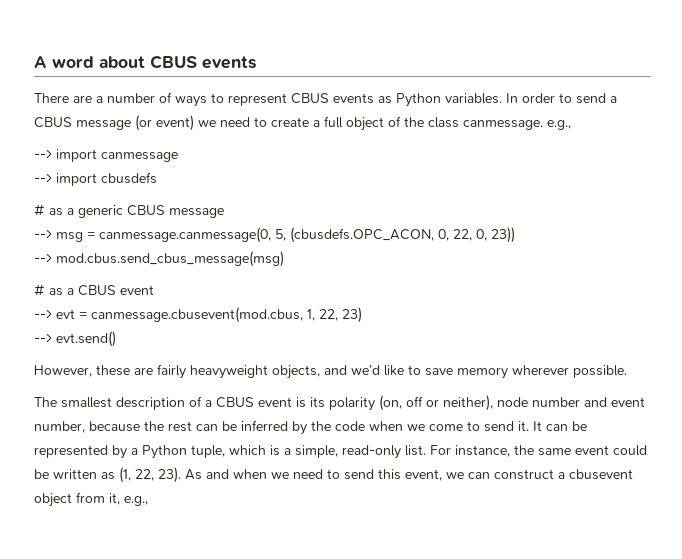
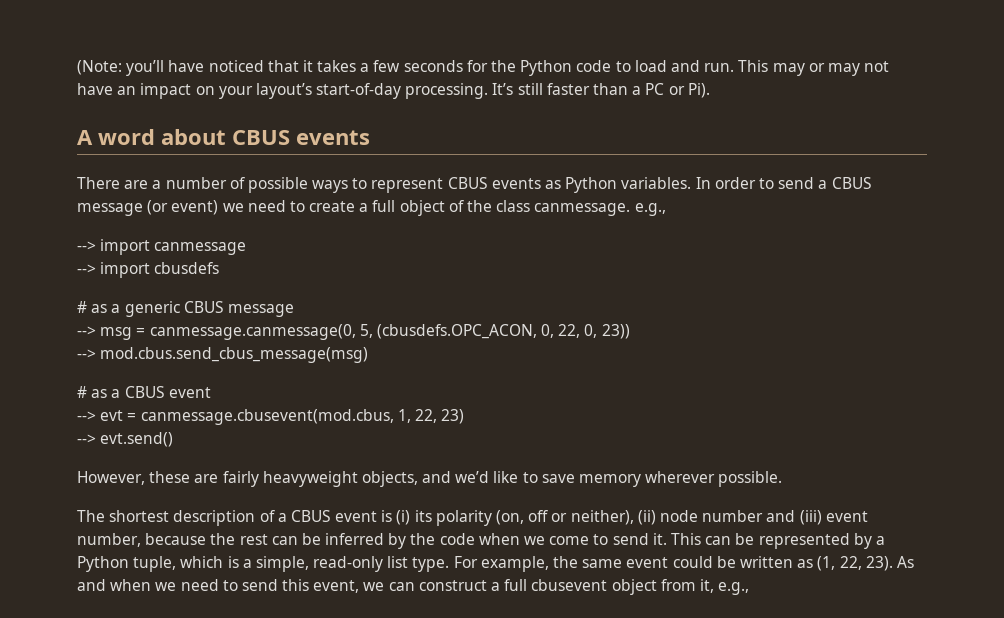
(34, 62) none -> [77,60,890,76] [77,83,710,99] (Note: you’ll have noticed that it takes a few seconds for the Python code to load and run. This may or may not have an impact on your layout’s start-of-day processing. It’s still faster than a PC or Pi). //
(172, 97) none -> [247,177,308,193] possible
[61,397,112,408] smallest -> [109,510,170,522] shortest
(306, 402) none -> [396,510,411,525] (i)
(493, 403) none -> [637,510,656,525] (ii)
(607, 402) none -> [799,510,822,525] (iii)
[533,421,542,431] It -> [670,533,701,545] This
[405,445,510,457] list. For instance, -> [387,556,549,572] list type. For example,
(565, 475) none -> [504,579,528,591] full

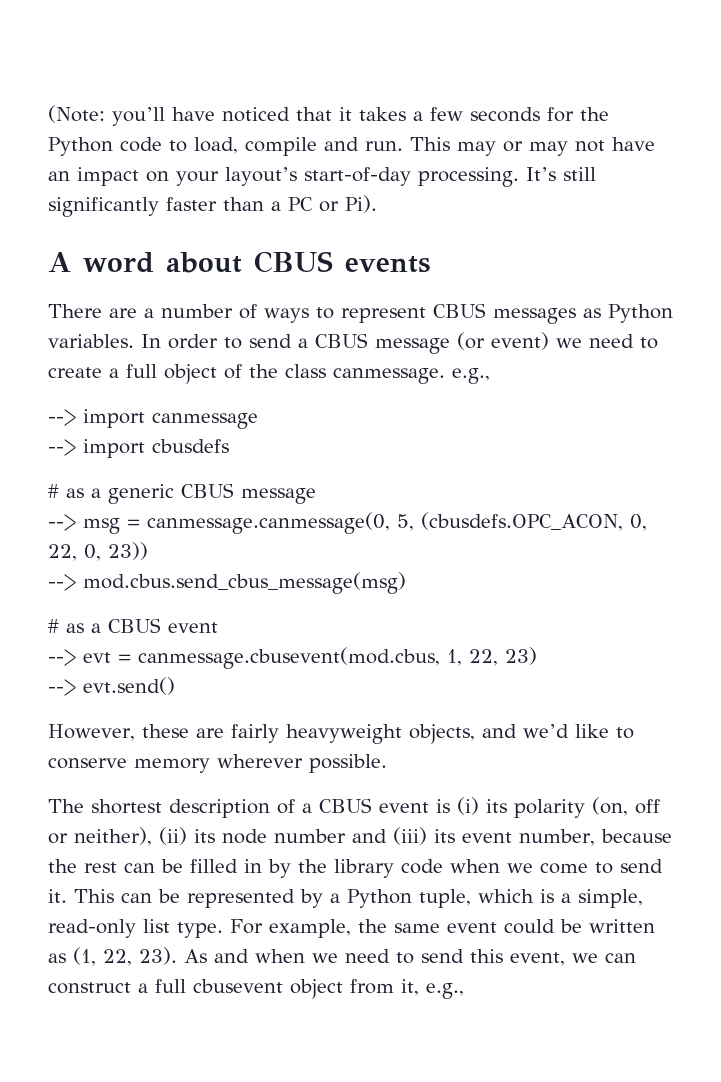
[634,60,667,72] load -> [194,137,317,156] load, compile
(543, 89) none -> [48,197,159,217] significantly
[247,177,308,193] possible -> (257, 311) none
[491,178,541,189] events -> [493,308,576,324] messages
[541,474,575,483] save -> [48,758,127,769] conserve
(656, 517) none -> [194,829,215,843] its
(822, 517) none -> [434,829,455,843] its
[325,533,385,545] inferred -> [190,859,262,873] filled in
(436, 539) none -> [334,859,394,878] library

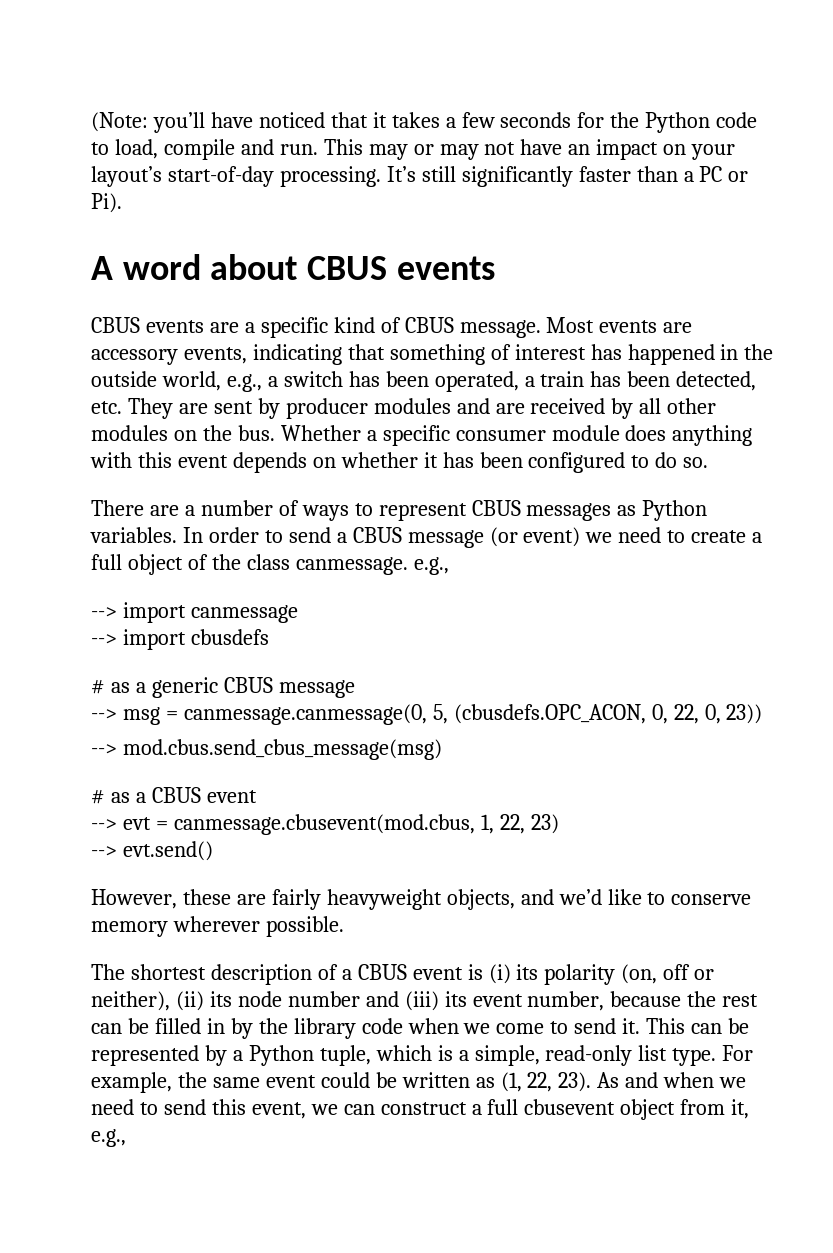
(430, 264) none -> [91,317,693,338] [91,344,774,365] [91,371,757,392] [91,398,717,419] [91,425,753,446] [90,452,709,473] // CBUS events are a specific kind of CBUS message. Most events are accessory events, indicating that something of interest has happened in the outside world, e.g., a switch has been operated, a train has been detected, etc. They are sent by producer modules and are received by all other modules on the bus. Whether a specific consumer module does anything with this event depends on whether it has been configured to do so.

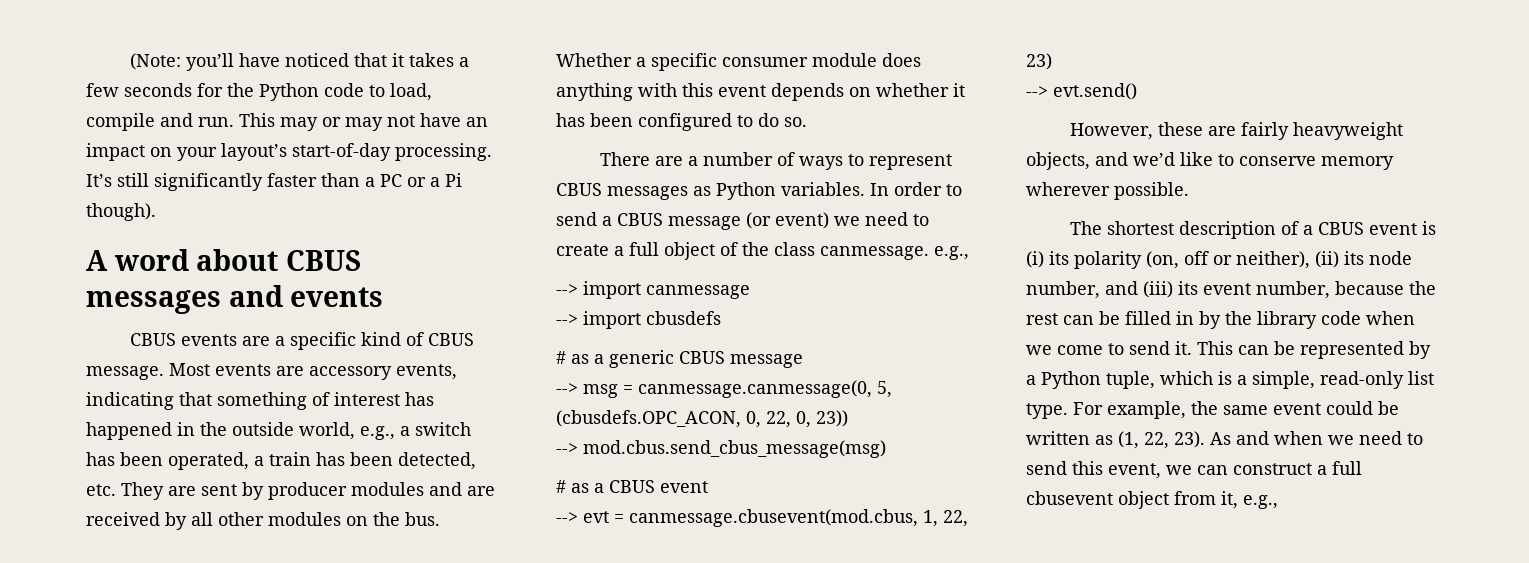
[91,193,122,213] Pi). -> [430,173,462,187] [86,203,156,221] a Pi though).
(388, 268) none -> [86,285,283,314] messages and
[287,991,360,1007] number -> [1026,281,1100,299] number,

